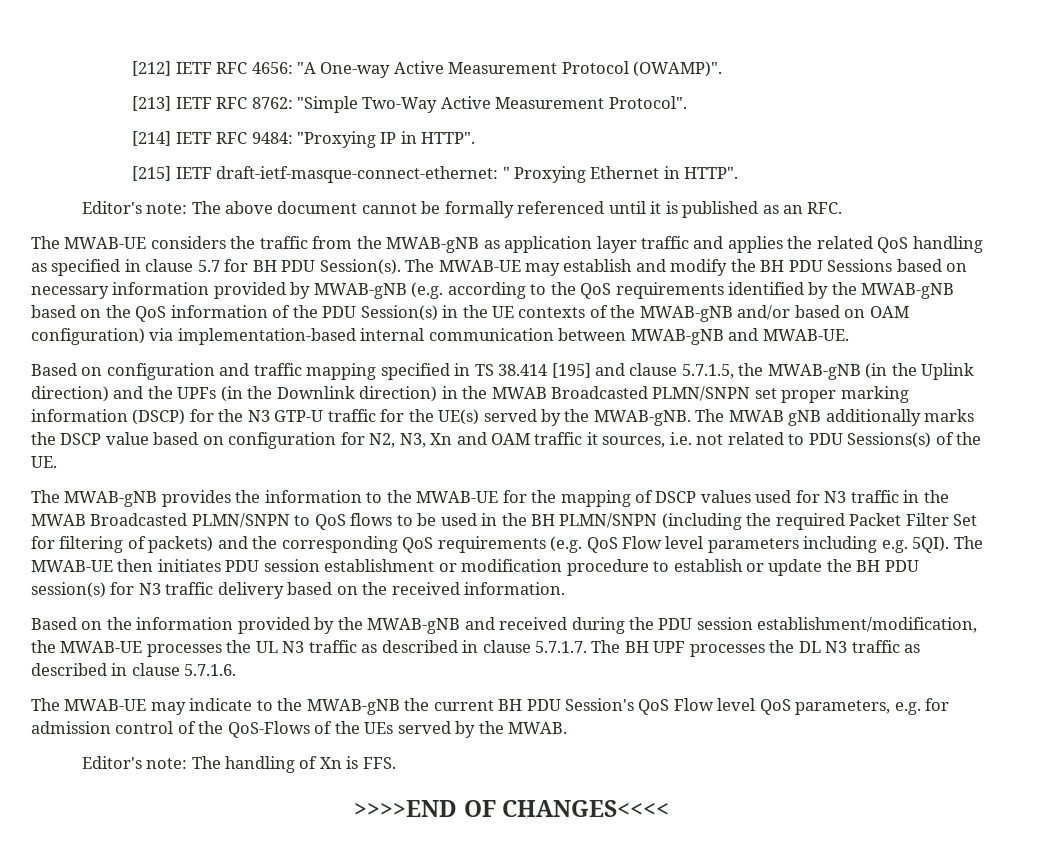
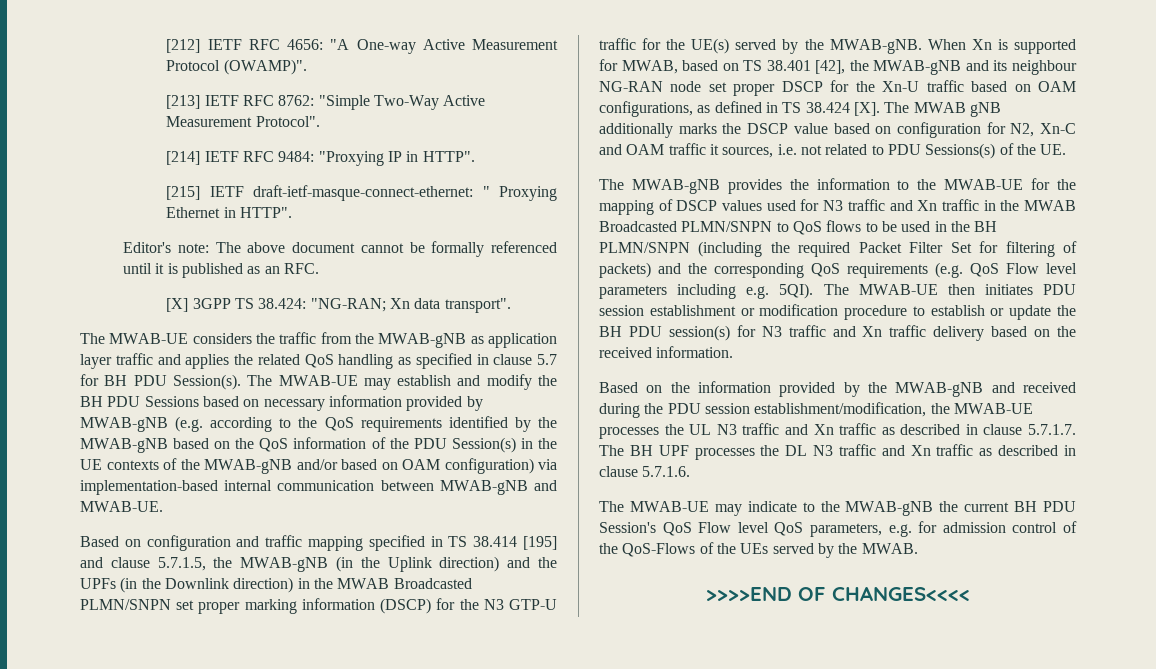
(843, 208) none -> [166,298,511,313] // [X] 3GPP TS 38.424: "NG-RAN; Xn data transport".
(691, 418) none -> [927,39,1076,54] [599,59,1077,75] [599,80,1076,96] [599,101,880,117] When Xn is supported for MWAB, based on TS 38.401 [42], the MWAB-gNB and its neighbour NG-RAN node set proper DSCP for the Xn-U traffic based on OAM configurations, as defined in TS 38.424 [X].
[399,433,453,448] N3, Xn -> [1040,123,1076,134] Xn-C
(899, 496) none -> [889,199,979,211] and Xn traffic
(214, 588) none -> [832,325,927,337] and Xn traffic
(357, 646) none -> [784,423,877,435] and Xn traffic
(900, 646) none -> [881,444,974,456] and Xn traffic
[81,756,396,773] // Editor's note: The handling of Xn is FFS. -> (918, 548) none

